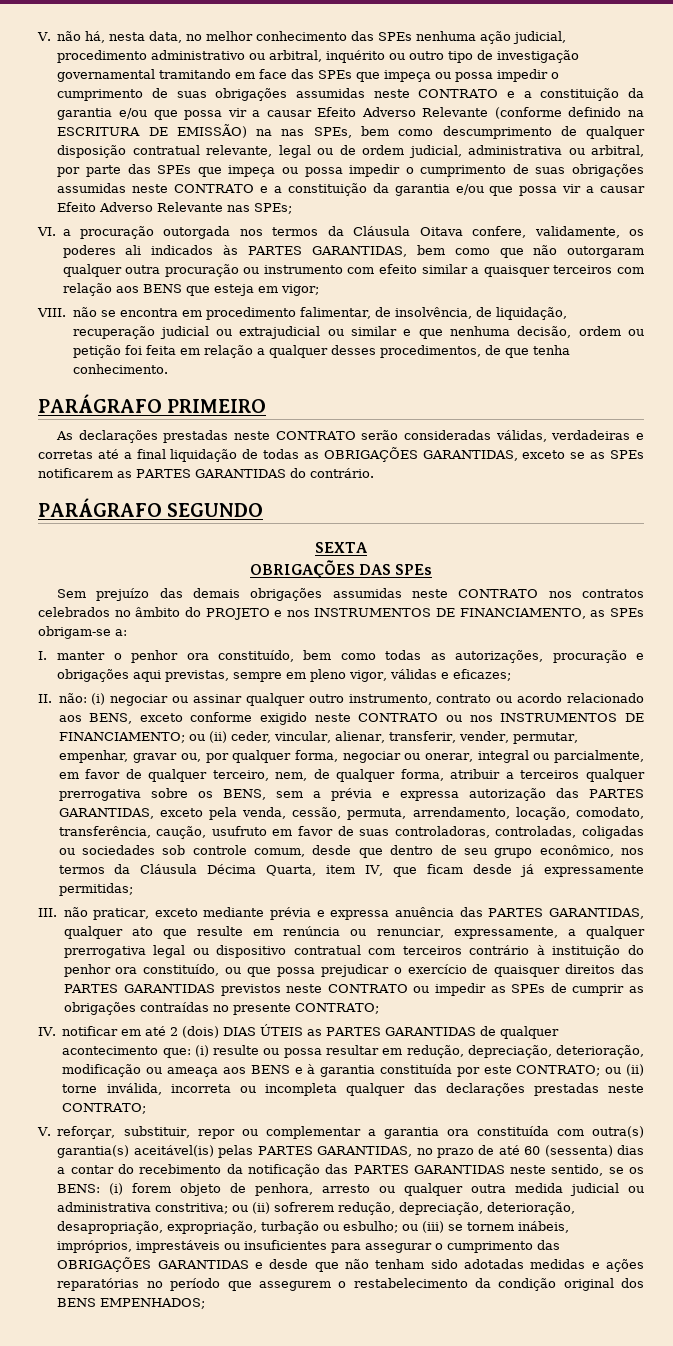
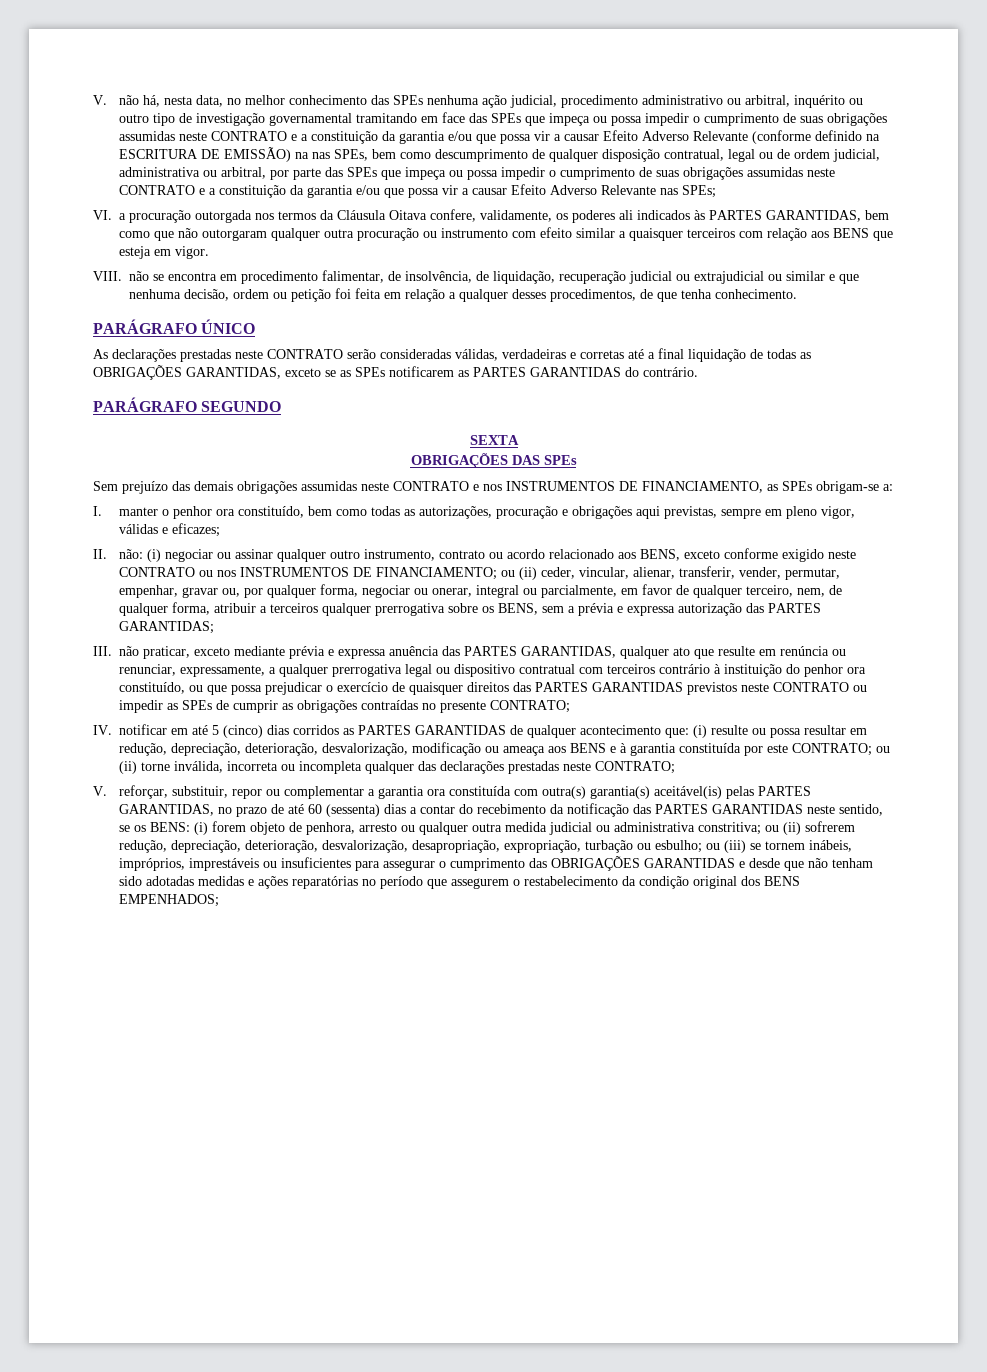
[132,145,273,157] contratual relevante, -> [664,149,725,161] contratual,
[280,284,319,296] vigor; -> [175,246,210,259] vigor.
[167,399,267,413] PRIMEIRO -> [201,319,256,334] ÚNICO
[548,589,644,598] [38,607,270,620] nos contratos celebrados no âmbito do PROJETO -> (469, 486) none
[58,807,644,820] [58,826,644,839] [58,845,644,858] [58,864,645,877] [58,883,133,896] GARANTIDAS, exceto pela venda, cessão, permuta, arrendamento, locação, comodato, transferência, caução, usufruto em favor de suas controladoras, controladas, coligadas ou sociedades sob controle comum, desde que dentro de seu grupo econômico, nos termos da Cláusula Décima Quarta, item IV, que ficam desde já expressamente permitidas; -> [119,621,215,634] GARANTIDAS;
[170,1024,304,1038] 2 (dois) DIAS ÚTEIS -> [212,725,340,738] 5 (cinco) dias corridos
(644, 1051) none -> [322,743,409,756] desvalorização,
(576, 1208) none -> [322,840,409,853] desvalorização,

